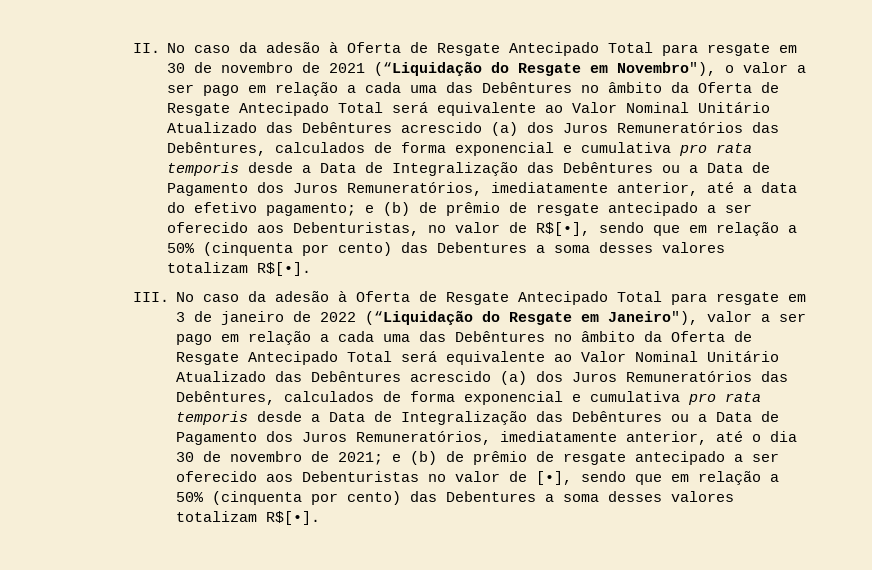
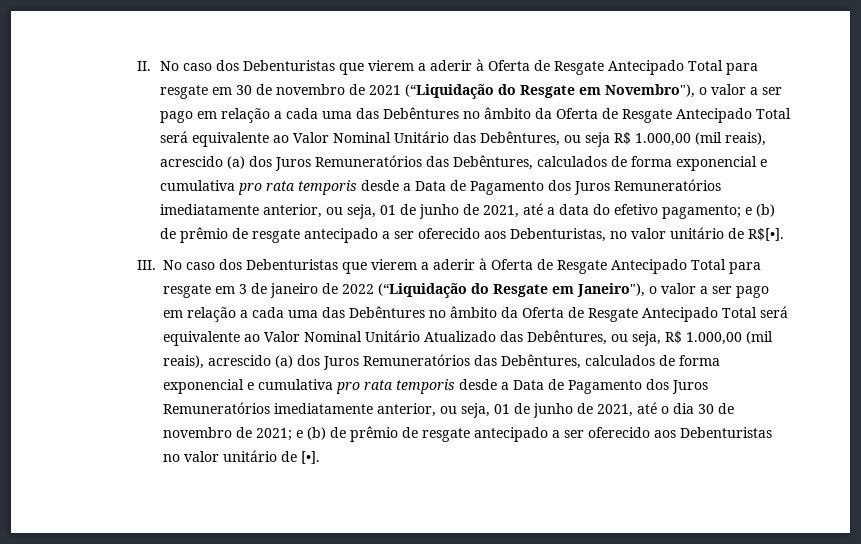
[239,42,321,53] da adesão -> [216,60,473,75] dos Debenturistas que vierem a aderir
[167,122,393,133] Atualizado das Debêntures -> [453,131,767,147] das Debêntures, ou seja R$ 1.000,00 (mil reais),
[392,162,771,176] [167,182,699,196] Integralização das Debêntures ou a Data de Pagamento dos Juros Remuneratórios, imediatamente anterior, -> [470,179,722,195] [160,204,520,219] Pagamento dos Juros Remuneratórios imediatamente anterior, ou seja, 01 de junho de 2021,
[509,222,798,236] [167,242,726,256] [167,262,312,276] [132,291,330,302] de R$[•], sendo que em relação a 50% (cinquenta por cento) das Debentures a soma desses valores totalizam R$[•]. // III. No caso da adesão -> [670,227,785,241] [137,259,476,274] unitário de R$[•]. // III. No caso dos Debenturistas que vierem a aderir
(699, 318) none -> [649,286,658,294] o
[311,371,402,382] Debêntures -> [527,330,774,346] [163,355,205,369] Debêntures, ou seja, R$ 1.000,00 (mil reais),
[401,411,780,425] [176,431,708,445] Integralização das Debêntures ou a Data de Pagamento dos Juros Remuneratórios, imediatamente anterior, -> [568,379,709,394] [163,402,634,418] Pagamento dos Juros Remuneratórios imediatamente anterior, ou seja, 01 de junho de 2021,
[509,471,780,485] [176,491,735,505] [176,511,321,525] de [•], sendo que em relação a 50% (cinquenta por cento) das Debentures a soma desses valores totalizam R$[•]. -> [223,450,321,464] unitário de [•].

